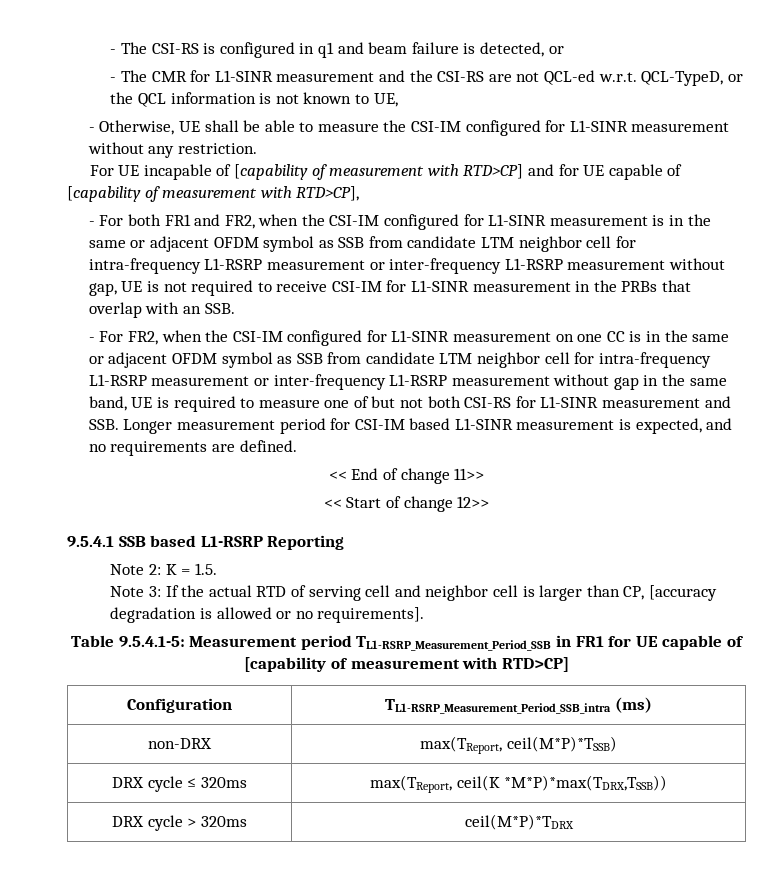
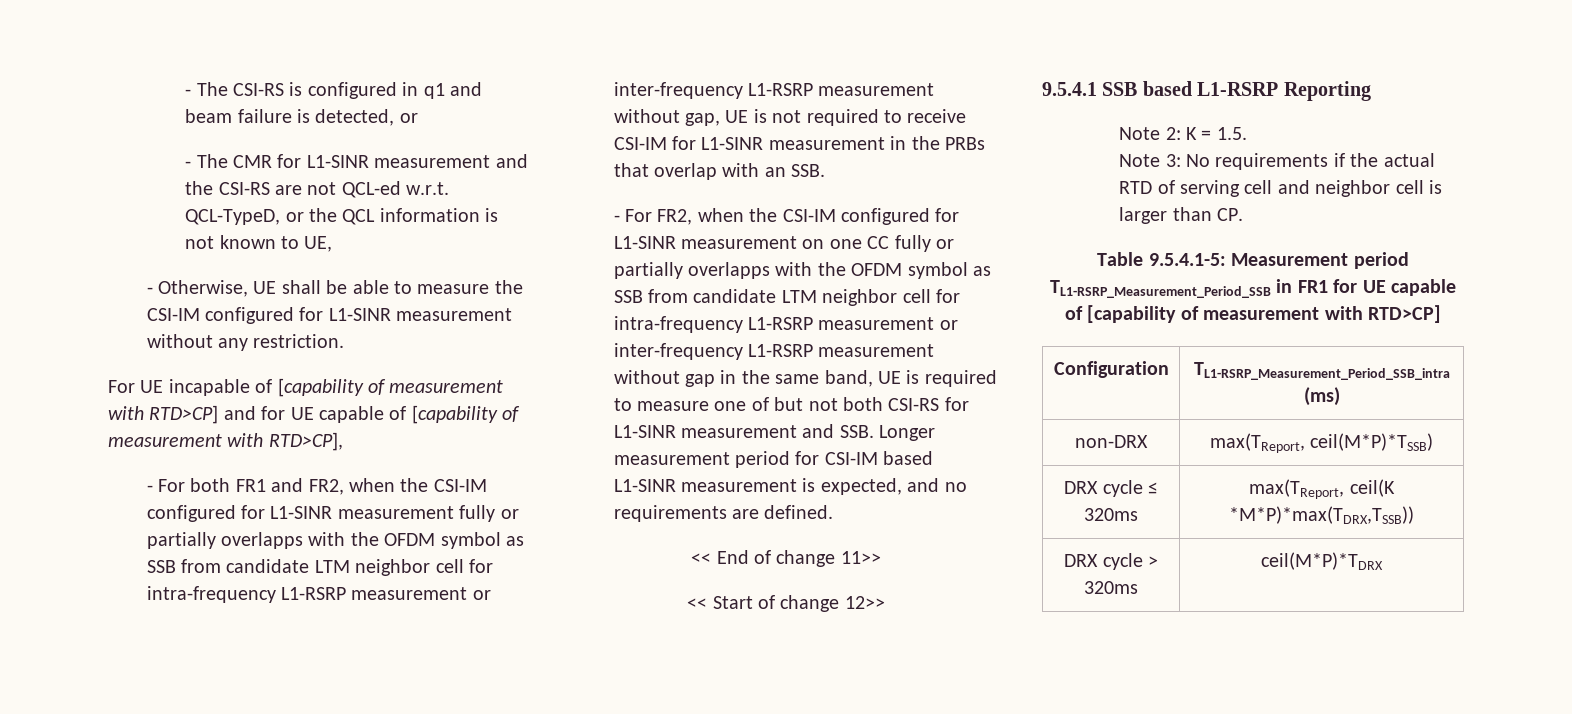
[652,214,711,226] [88,236,209,252] is in the same or adjacent -> [459,505,519,522] [146,532,379,549] fully or partially overlapps with the
[629,330,730,342] [88,352,168,368] is in the same or adjacent -> [894,235,954,252] [613,262,846,279] fully or partially overlapps with the
[165,585,179,597] If -> [1185,153,1345,170] No requirements if
[623,585,717,601] [110,607,425,623] CP, [accuracy degradation is allowed or no requirements]. -> [1216,208,1243,221] CP.

